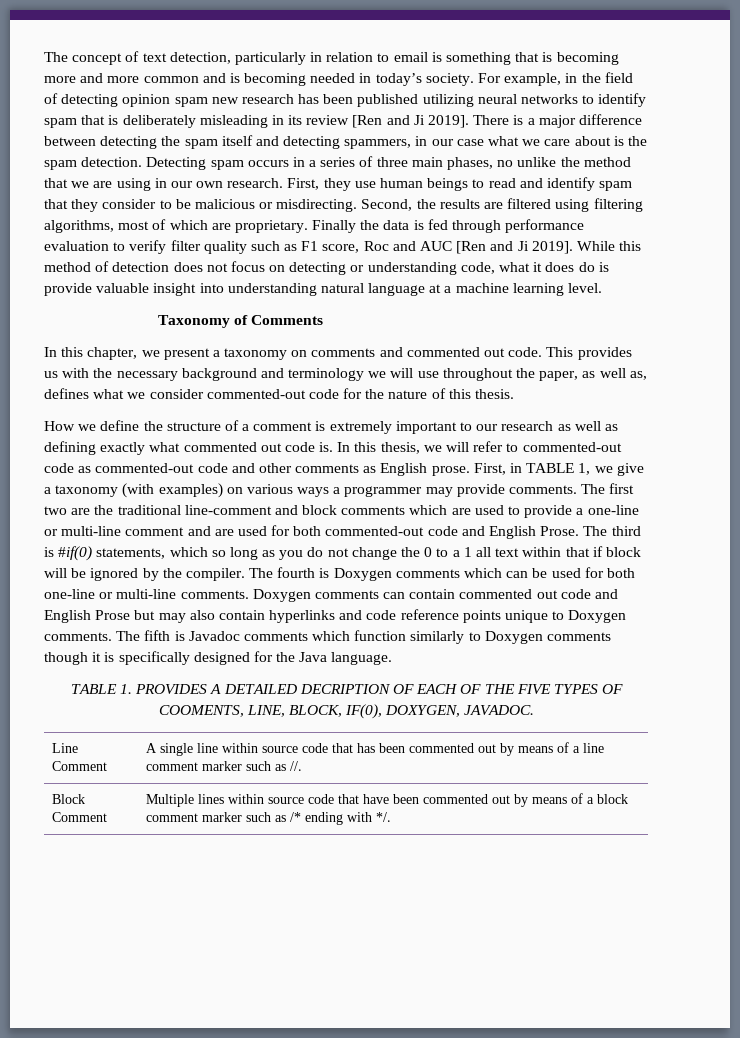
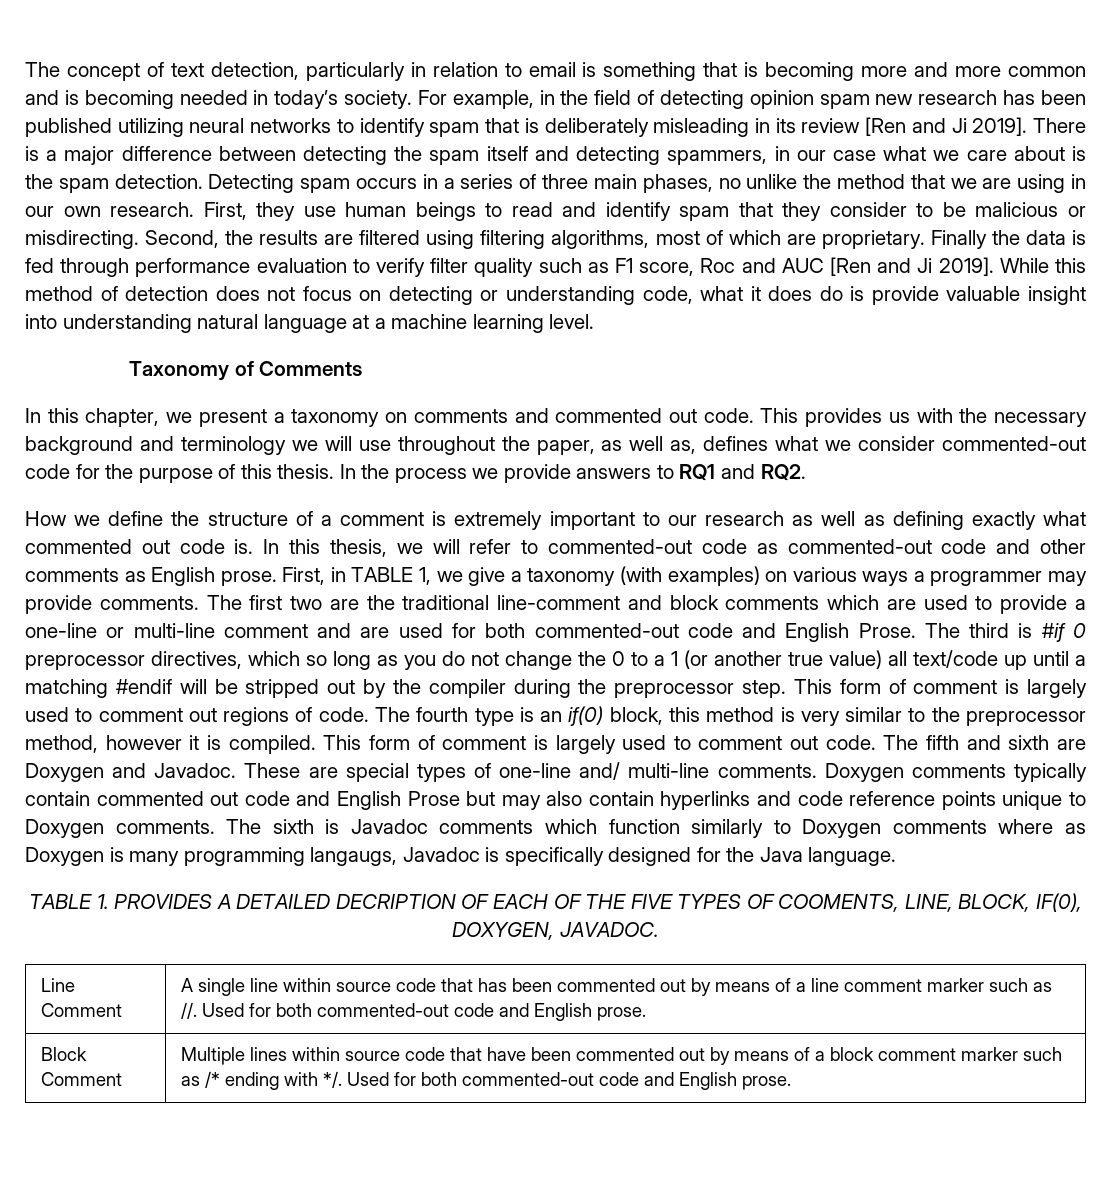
[388,390,428,399] nature -> [138,468,213,483] purpose
(515, 394) none -> [339,464,806,483] In the process we provide answers to RQ1 and RQ2.
[58,546,166,561] #if(0) statements, -> [1041,623,1087,642] [25,651,242,670] #if 0 preprocessor directives,
[475,546,641,557] [44,567,635,581] [44,589,114,599] all text within that if block will be ignored by the compiler. The fourth is Doxygen comments which can be used for both one-line or -> [684,650,1086,670] [25,679,1088,698] [25,706,1087,726] [25,735,1086,754] [25,762,621,782] (or another true value) all text/code up until a matching #endif will be stripped out by the compiler during the preprocessor step. This form of comment is largely used to comment out regions of code. The fourth type is an if(0) block, this method is very similar to the preprocessor method, however it is compiled. This form of comment is largely used to comment out code. The fifth and sixth are Doxygen and Javadoc. These are special types of one-line and/
[383,592,406,599] can -> [1014,763,1087,782] typically
[144,630,171,641] fifth -> [272,819,314,834] sixth
[44,652,102,665] though it -> [998,819,1086,834] [25,847,480,866] where as Doxygen is many programming langaugs, Javadoc
(303, 766) none -> [202,1003,647,1021] Used for both commented-out code and English prose.
(392, 817) none -> [347,1072,792,1090] Used for both commented-out code and English prose.

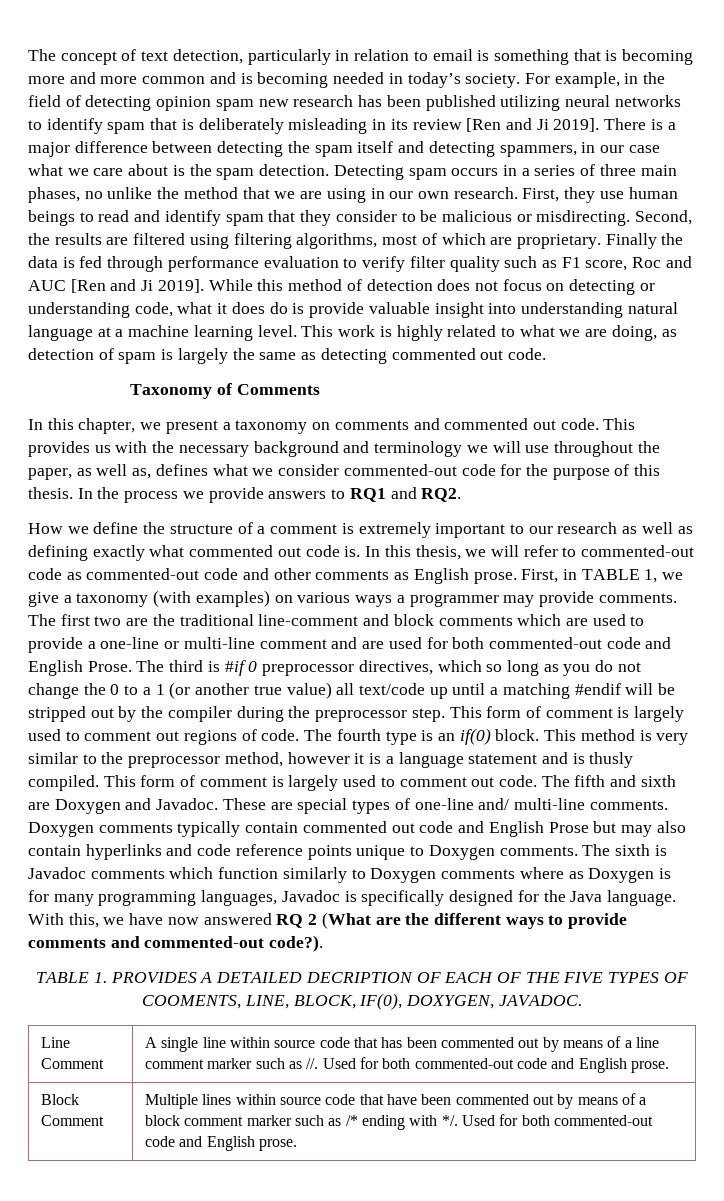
(595, 321) none -> [301,325,677,341] [28,348,546,364] This work is highly related to what we are doing, as detection of spam is largely the same as detecting commented out code.
[609,707,701,725] block, this -> [495,729,577,741] block. This
(221, 742) none -> [385,752,634,768] a language statement and is thusly
(124, 854) none -> [28,890,49,902] for
[310,847,398,866] langaugs, -> [201,890,278,906] languages,
(897, 856) none -> [28,912,628,929] [28,935,324,952] With this, we have now answered RQ 2 (What are the different ways to provide comments and commented-out code?).

